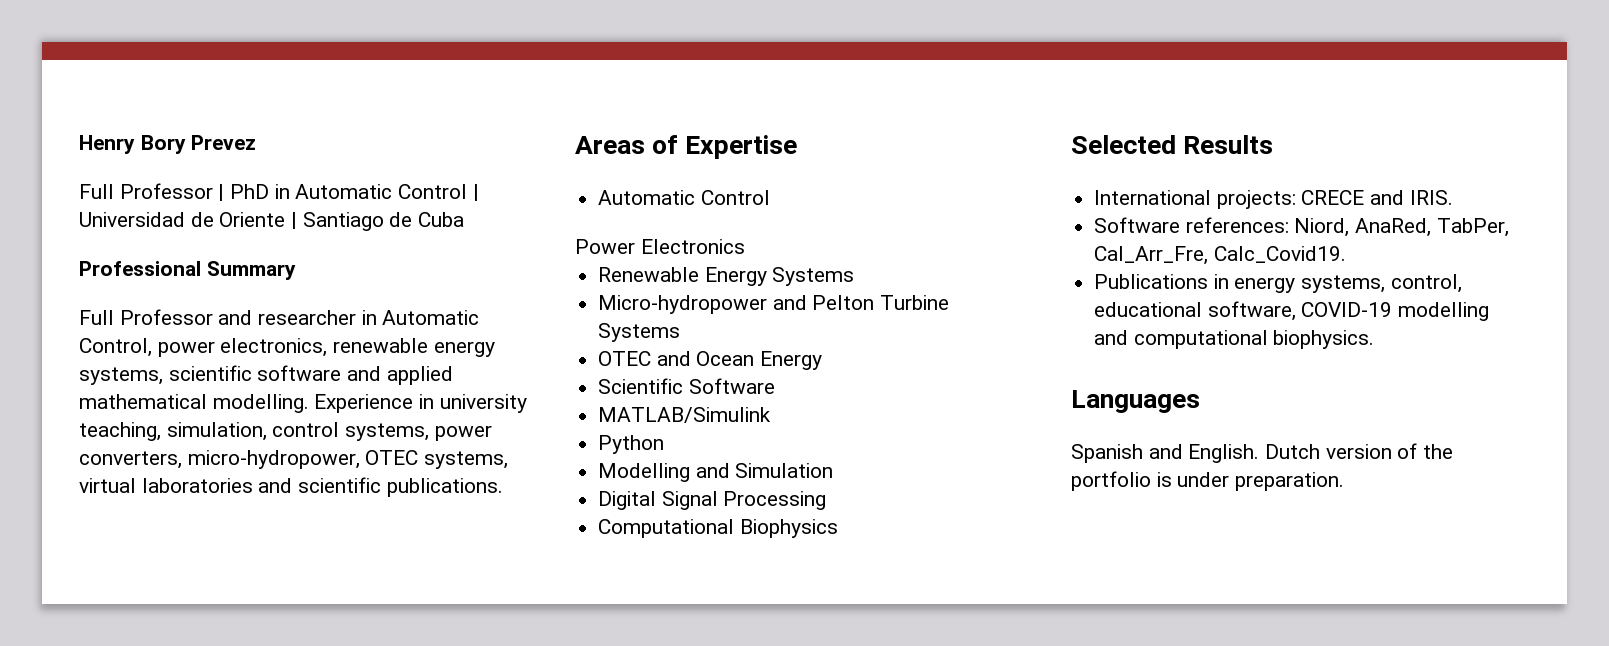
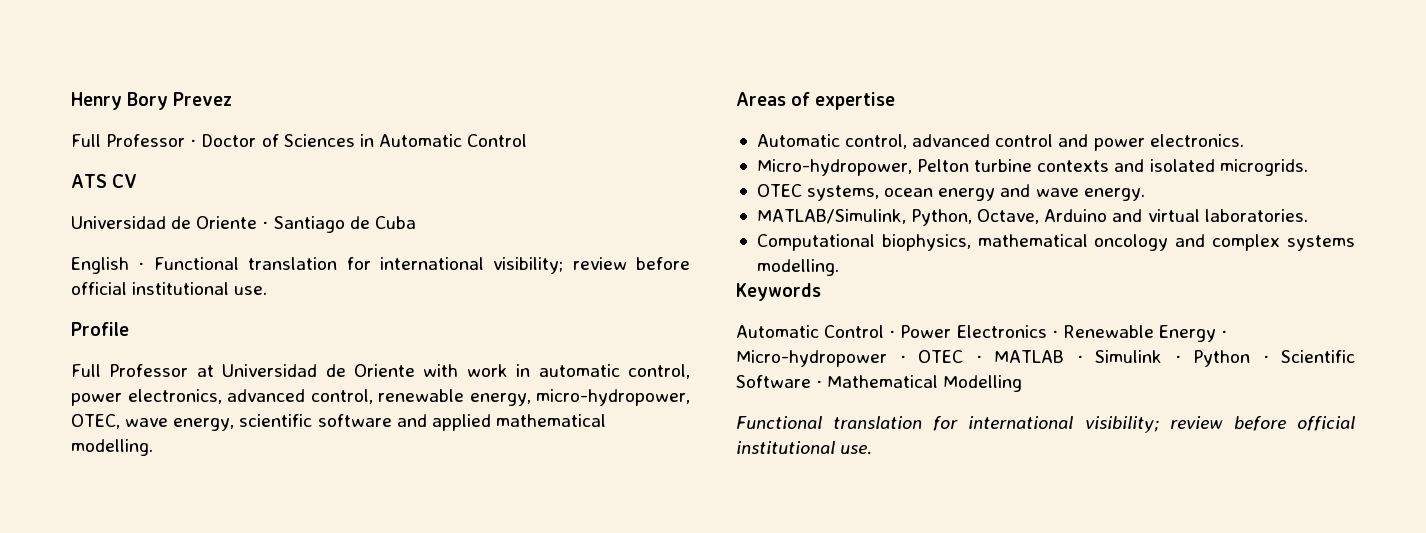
[218,184,270,201] | PhD -> [190,134,355,147] · Doctor of Sciences
[472,184,479,201] [79,212,298,229] | Universidad de Oriente | -> [71,174,138,188] [71,216,269,229] // ATS CV // Universidad de Oriente ·
[79,261,296,280] [79,309,480,325] [79,338,495,357] [79,367,163,385] Professional Summary // Full Professor and researcher in Automatic Control, power electronics, renewable energy systems, -> [71,257,690,274] [71,282,268,295] [71,322,129,336] [71,364,690,379] [71,389,690,406] [71,414,235,431] English · Functional translation for international visibility; review before official institutional use. // Profile // Full Professor at Universidad de Oriente with work in automatic control, power electronics, advanced control, renewable energy, micro-hydropower, OTEC, wave energy,
[314,394,527,413] [79,422,492,441] [79,450,509,469] [79,477,503,497] [575,135,798,159] [598,190,770,205] Experience in university teaching, simulation, control systems, power converters, micro-hydropower, OTEC systems, virtual laboratories and scientific publications. // Areas of Expertise // Automatic Control // -> [736,92,896,110] [756,134,1244,151] [756,159,1308,176] [756,184,1145,201] [756,209,1308,226] [756,234,1355,251] [756,259,839,276] [736,283,821,301] [736,325,896,338] // Areas of expertise // Automatic control, advanced control and power electronics. // Micro-hydropower, Pelton turbine contexts and isolated microgrids. // OTEC systems, ocean energy and wave energy. // MATLAB/Simulink, Python, Octave, Arduino and virtual laboratories. // Computational biophysics, mathematical oncology and complex systems modelling. // Keywords // Automatic Control ·
(745, 246) // -> [1051,330,1058,338] ·
[772,267,855,286] [598,295,950,314] [598,323,681,342] [598,351,823,370] [598,378,775,394] [598,407,772,423] [598,435,665,454] [598,463,834,482] [598,491,827,510] [598,519,838,538] [1071,135,1274,154] [1094,190,1453,209] [1094,217,1509,237] [1094,246,1346,265] [1094,274,1462,293] [1094,301,1490,321] [1094,330,1375,349] [1071,390,1200,413] [1071,443,1454,463] [1071,471,1345,491] Systems // Micro-hydropower and Pelton Turbine Systems // OTEC and Ocean Energy // Scientific Software // MATLAB/Simulink // Python // Modelling and Simulation // Digital Signal Processing // Computational Biophysics // Selected Results // International projects: CRECE and IRIS. // Software references: Niord, AnaRed, TabPer, Cal_Arr_Fre, Calc_Covid19. // Publications in energy systems, control, educational software, COVID-19 modelling and computational biophysics. // Languages // Spanish and English. Dutch version of the portfolio is under preparation. -> [1221,330,1228,338] [736,350,1355,367] [736,375,1023,392] [736,416,1355,433] [736,441,873,455] · Micro-hydropower · OTEC · MATLAB · Simulink · Python · Scientific Software · Mathematical Modelling // Functional translation for international visibility; review before official institutional use.

